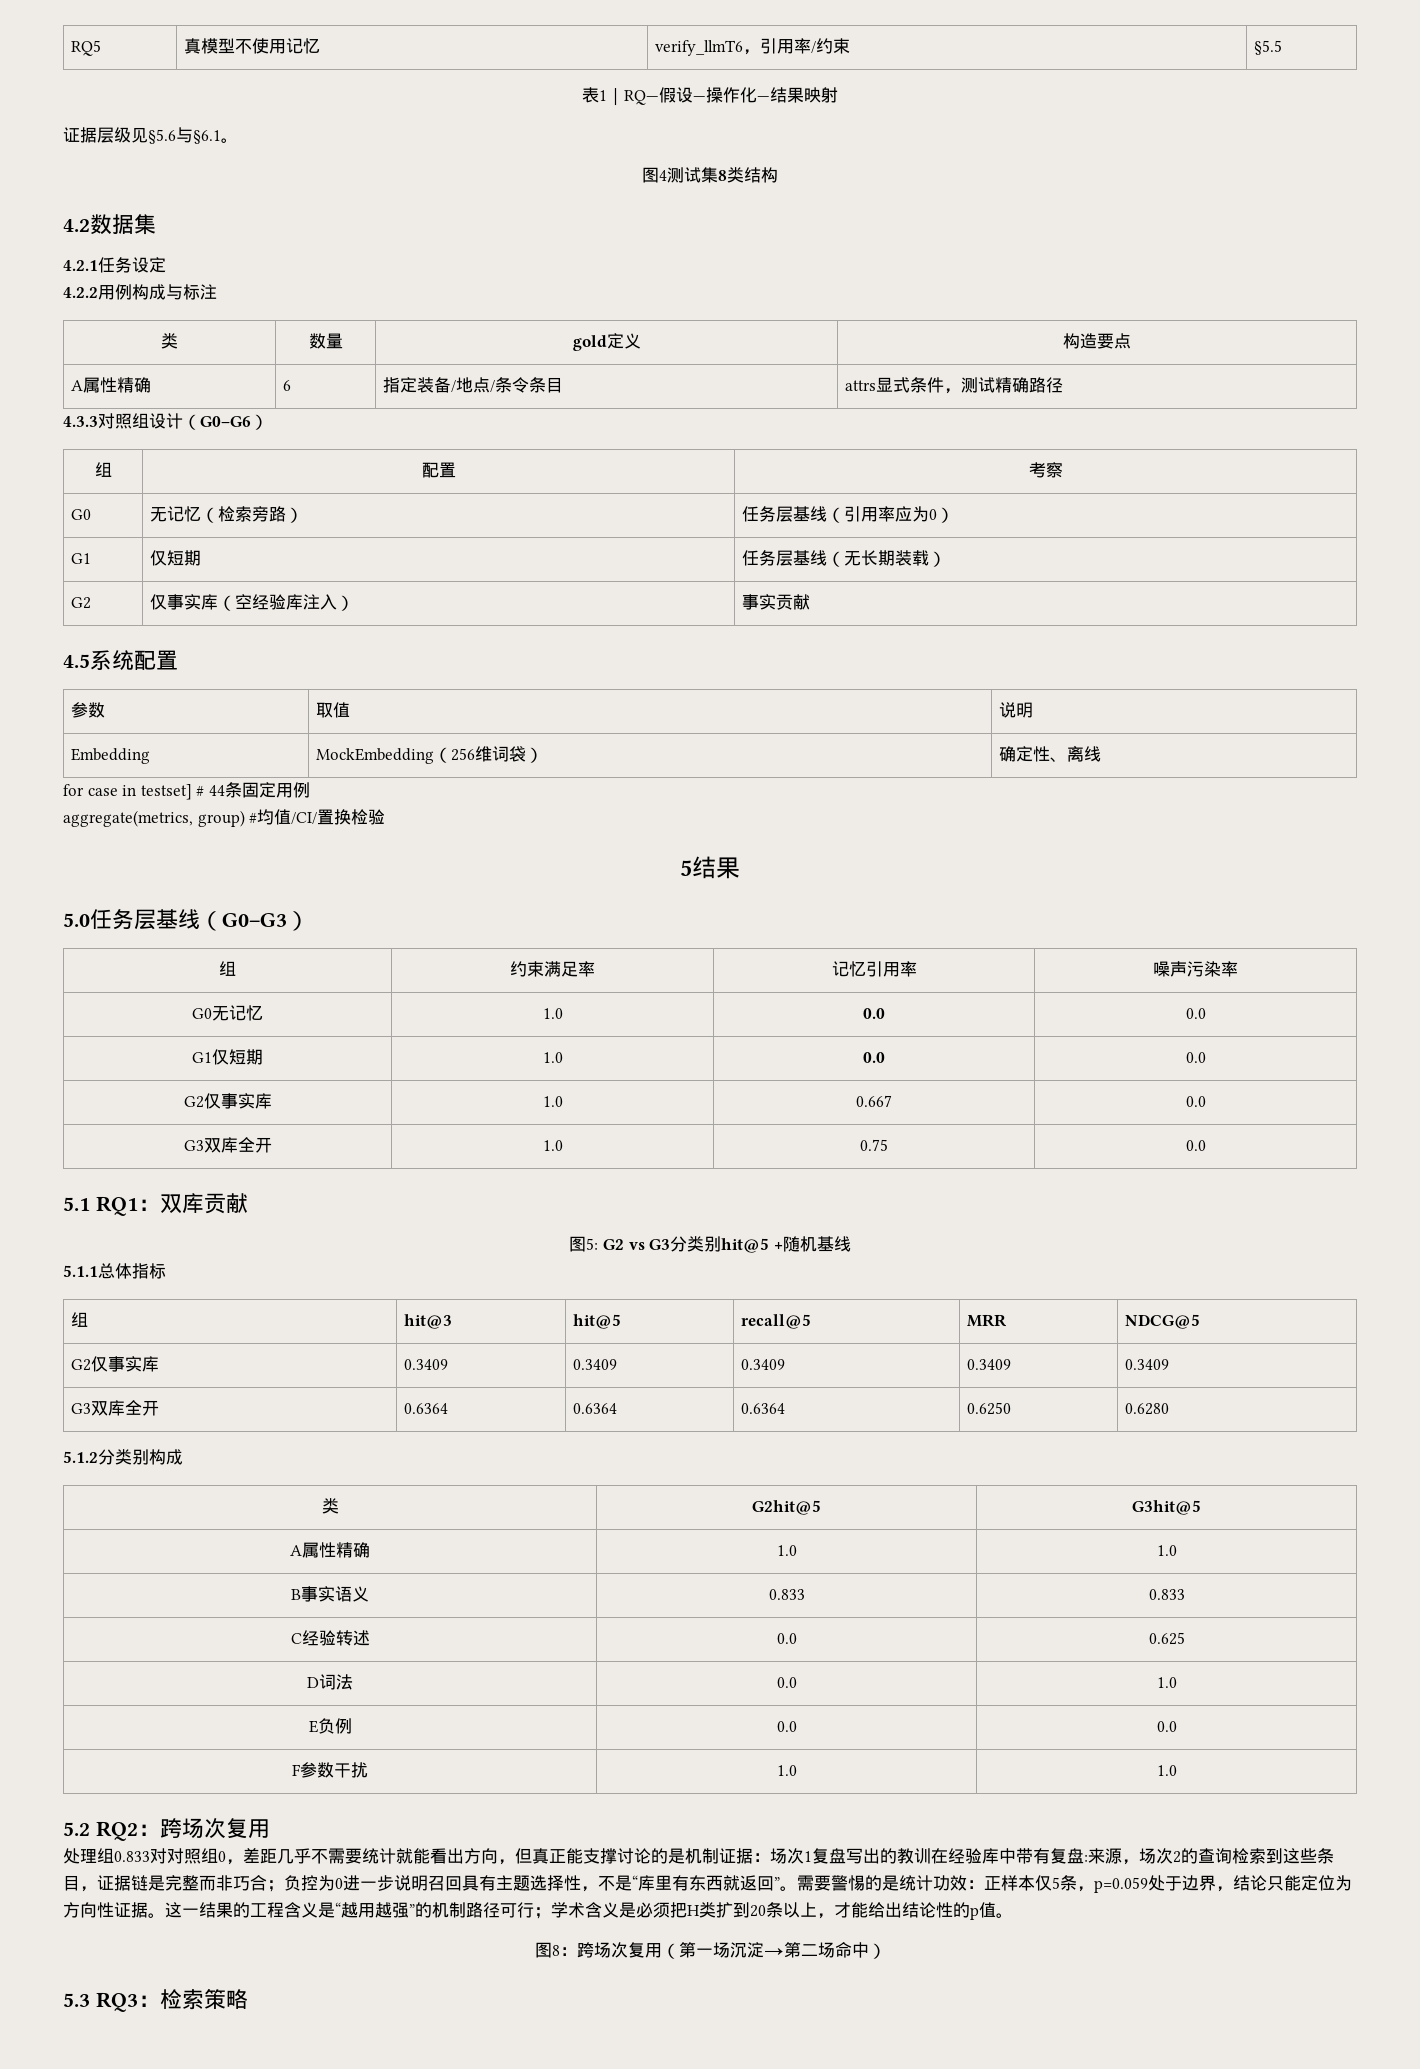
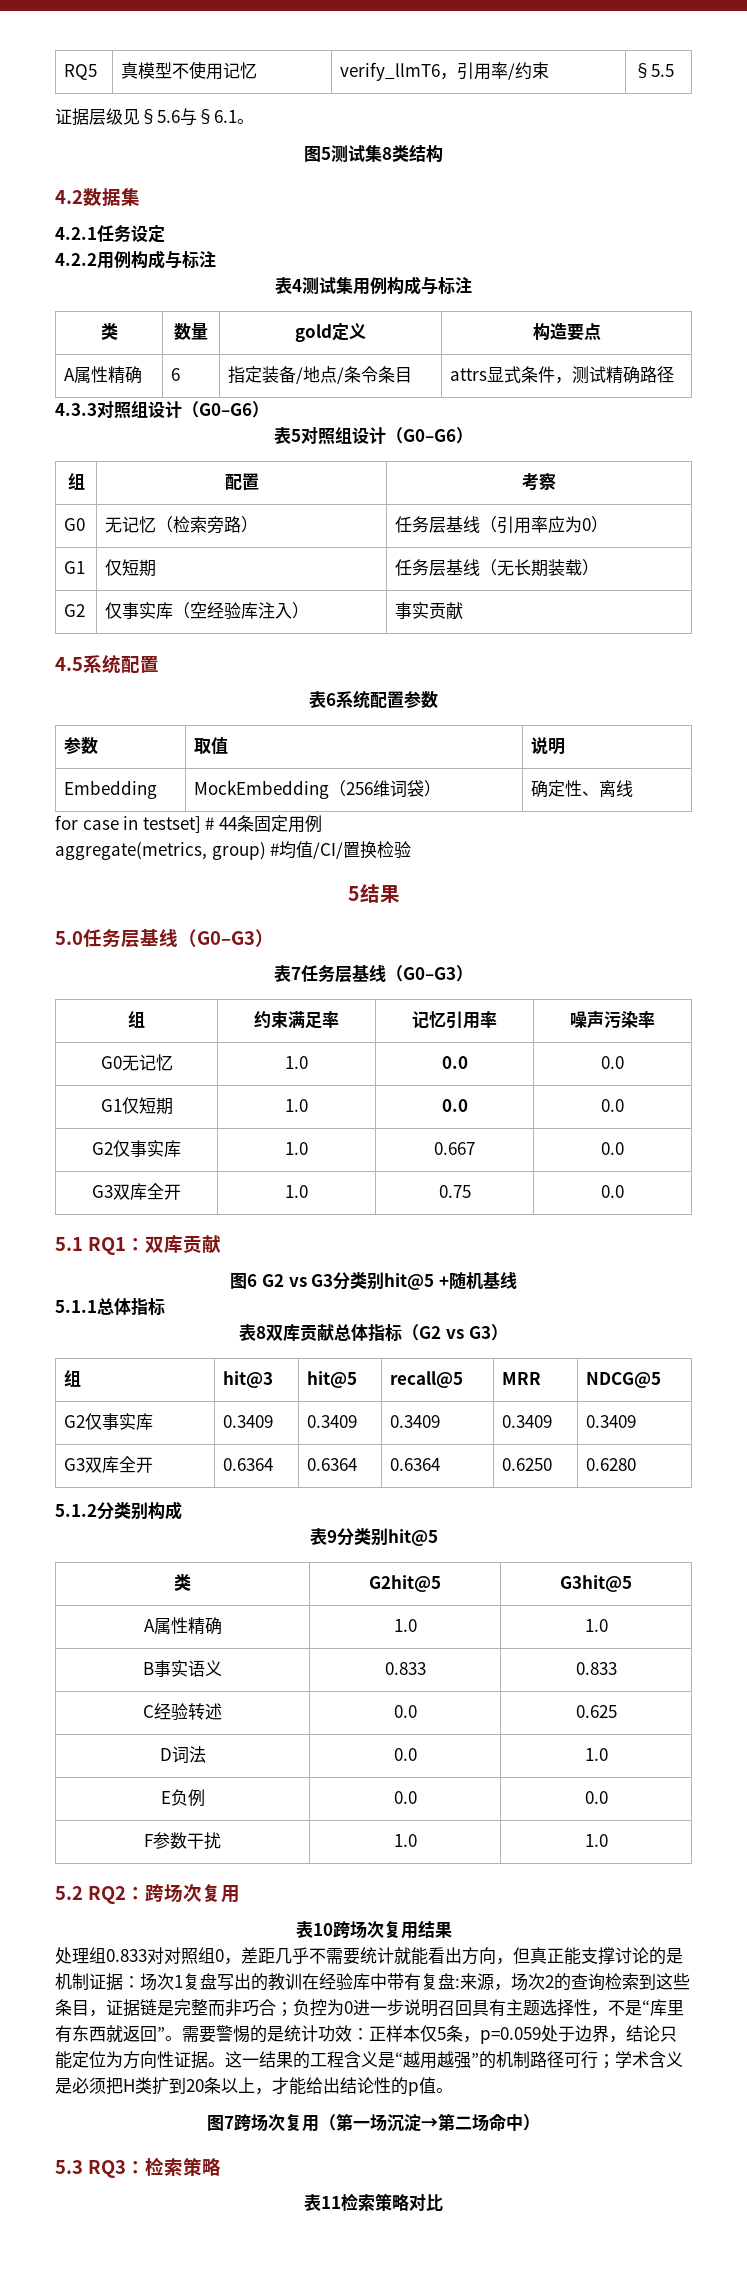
[582,87,838,106] // 表1｜RQ—假设—操作化—结果映射 -> (675, 71) none
[659,170,667,181] 4 -> [321,147,331,160] 5
(217, 292) none -> [275,276,472,295] // 表4测试集用例构成与标注
(268, 422) none -> [274,427,473,445] // 表5对照组设计（G0–G6）
(178, 660) none -> [309,690,438,709] // 表6系统配置参数
(309, 921) none -> [274,965,473,983] // 表7任务层基线（G0–G3）
[586,1238,599,1250] 5: -> [247,1274,258,1287] 6
(166, 1271) none -> [239,1323,508,1342] // 表8双库贡献总体指标（G2 vs G3）
(183, 1457) none -> [309,1528,438,1546] // 表9分类别hit@5
(270, 1828) none -> [295,1920,452,1939] // 表10跨场次复用结果
[551,1945,577,1956] 8： -> [224,2116,234,2129] 7
(248, 1999) none -> [304,2193,443,2211] // 表11检索策略对比

